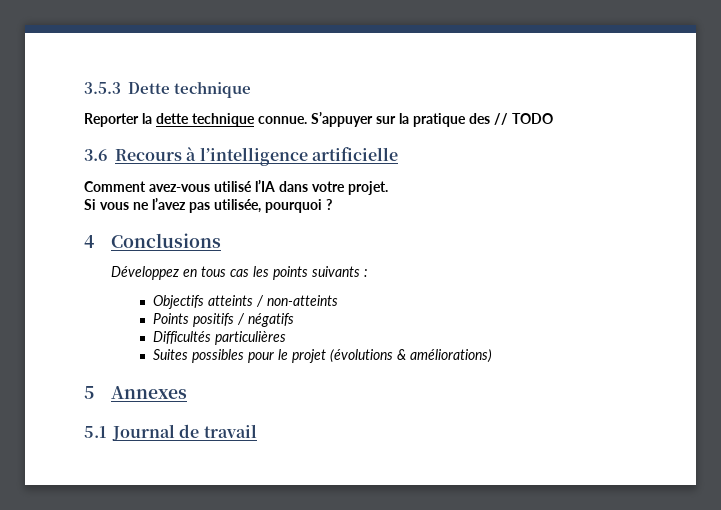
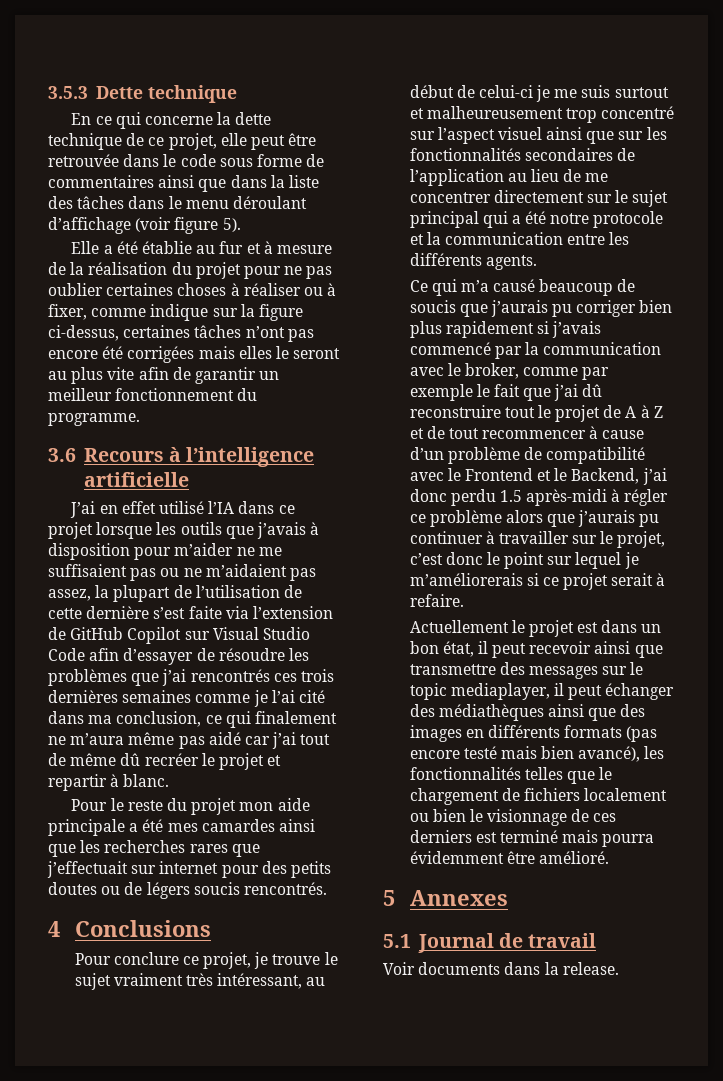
[84,111,553,127] Reporter la dette technique connue. S’appuyer sur la pratique des // TODO -> [71,112,272,129] [48,133,317,150] [48,154,325,167] [48,175,319,192] [48,196,307,209] [48,217,241,234] [71,241,332,254] [48,262,333,279] [48,283,337,296] [48,304,303,321] [48,325,314,342] [48,346,341,363] [48,367,280,384] [48,388,258,401] [48,413,140,426] En ce qui concerne la dette technique de ce projet, elle peut être retrouvée dans le code sous forme de commentaires ainsi que dans la liste des tâches dans le menu déroulant d’affichage (voir figure 5). // Elle a été établie au fur et à mesure de la réalisation du projet pour ne pas oublier certaines choses à réaliser ou à fixer, comme indique sur la figure ci-dessus, certaines tâches n’ont pas encore été corrigées mais elles le seront au plus vite afin de garantir un meilleur fonctionnement du programme.
[84,179,388,195] [84,197,332,213] [84,233,221,248] [110,266,367,280] [152,295,338,309] [152,313,294,327] [152,331,286,345] [152,349,492,363] Comment avez-vous utilisé l’IA dans votre projet. // Si vous ne l’avez pas utilisée, pourquoi ? // 4 Conclusions // Développez en tous cas les points suivants : // Objectifs atteints / non-atteints // Points positifs / négatifs // Difficultés particulières // Suites possibles pour le projet (évolutions & améliorations) -> [70,501,295,518] [48,522,320,539] [48,543,282,560] [48,564,316,581] [48,585,302,602] [48,606,333,619] [48,627,310,644] [48,648,309,665] [48,669,334,686] [48,690,325,707] [48,711,337,728] [48,732,331,749] [48,753,282,770] [48,774,170,791] [71,798,310,815] [48,819,315,836] [48,840,260,857] [47,861,331,878] [48,882,327,899] [48,920,211,937] [74,952,338,969] [74,973,326,990] [409,85,669,102] [409,106,675,123] [409,127,667,144] [409,148,635,161] [409,169,609,186] [409,190,669,207] [409,211,664,228] [409,232,630,245] [409,253,537,270] [409,279,636,296] [409,300,673,317] [409,321,602,338] [409,342,662,359] [409,363,610,380] [409,384,603,401] [409,405,663,422] [409,426,645,439] [409,447,646,464] [409,468,667,485] [409,489,669,506] [409,510,660,527] [409,531,666,548] [409,552,639,569] [409,573,666,590] [409,594,464,607] [409,620,662,637] [409,641,663,658] [409,662,644,679] [409,683,675,700] [409,704,646,721] [409,725,658,742] [409,746,665,762] [409,767,613,784] [409,788,668,805] [409,809,617,826] [409,830,655,847] [409,851,609,864] J’ai en effet utilisé l’IA dans ce projet lorsque les outils que j’avais à disposition pour m’aider ne me suffisaient pas ou ne m’aidaient pas assez, la plupart de l’utilisation de cette dernière s’est faite via l’extension de GitHub Copilot sur Visual Studio Code afin d’essayer de résoudre les problèmes que j’ai rencontrés ces trois dernières semaines comme je l’ai cité dans ma conclusion, ce qui finalement ne m’aura même pas aidé car j’ai tout de même dû recréer le projet et repartir à blanc. // Pour le reste du projet mon aide principale a été mes camardes ainsi que les recherches rares que j’effectuait sur internet pour des petits doutes ou de légers soucis rencontrés. // 4 Conclusions // Pour conclure ce projet, je trouve le sujet vraiment très intéressant, au début de celui-ci je me suis surtout et malheureusement trop concentré sur l’aspect visuel ainsi que sur les fonctionnalités secondaires de l’application au lieu de me concentrer directement sur le sujet principal qui a été notre protocole et la communication entre les différents agents. // Ce qui m’a causé beaucoup de soucis que j’aurais pu corriger bien plus rapidement si j’avais commencé par la communication avec le broker, comme par exemple le fait que j’ai dû reconstruire tout le projet de A à Z et de tout recommencer à cause d’un problème de compatibilité avec le Frontend et le Backend, j’ai donc perdu 1.5 après-midi à régler ce problème alors que j’aurais pu continuer à travailler sur le projet, c’est donc le point sur lequel je m’améliorerais si ce projet serait à refaire. // Actuellement le projet est dans un bon état, il peut recevoir ainsi que transmettre des messages sur le topic mediaplayer, il peut échanger des médiathèques ainsi que des images en différents formats (pas encore testé mais bien avancé), les fonctionnalités telles que le chargement de fichiers localement ou bien le visionnage de ces derniers est terminé mais pourra évidemment être amélioré.
(257, 431) none -> [383,962,619,975] // Voir documents dans la release.

